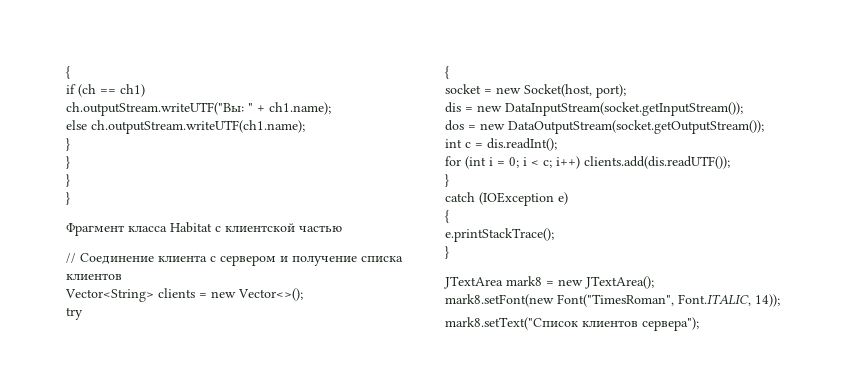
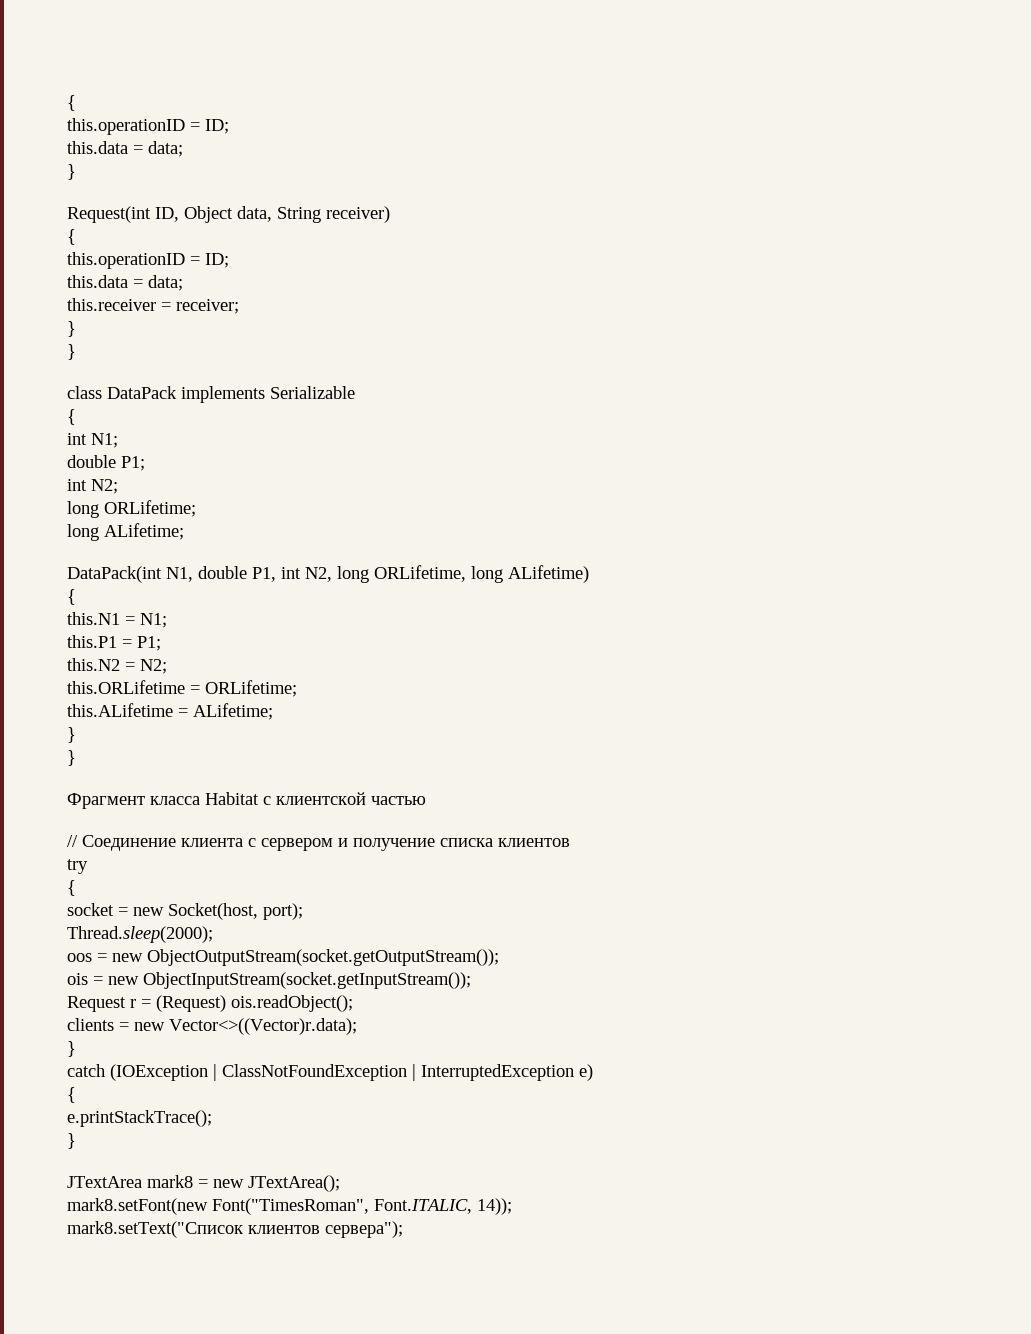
[66,66,70,79] [66,84,145,97] [66,102,331,116] [66,120,305,134] [66,138,70,151] [66,156,70,169] { // if (ch == ch1) // ch.outputStream.writeUTF("Вы: " + ch1.name); // else ch.outputStream.writeUTF(ch1.name); // } // } -> [67,95,76,111] [67,118,229,135] [67,141,183,157] [67,164,76,180] [67,206,390,223] [67,229,76,245] [67,252,229,269] [67,275,183,291] [67,298,239,314] [67,321,76,337] [67,344,76,360] [67,386,355,403] [67,409,76,425] [67,433,118,448] [67,455,145,471] [67,479,118,494] [67,500,196,518] [67,523,184,541] [67,565,589,583] [67,589,76,605] [67,612,167,628] [67,635,161,651] [67,658,167,674] [67,680,297,697] [67,703,273,720] { // this.operationID = ID; // this.data = data; // } // Request(int ID, Object data, String receiver) // { // this.operationID = ID; // this.data = data; // this.receiver = receiver; // } // } // class DataPack implements Serializable // { // int N1; // double P1; // int N2; // long ORLifetime; // long ALifetime; // DataPack(int N1, double P1, int N2, long ORLifetime, long ALifetime) // { // this.N1 = N1; // this.P1 = P1; // this.N2 = N2; // this.ORLifetime = ORLifetime; // this.ALifetime = ALifetime;
[65,288,303,302] // Vector<String> clients = new Vector<>(); -> (570, 842) none
[445,102,743,116] [445,120,764,134] [445,138,557,151] [445,156,730,169] dis = new DataInputStream(socket.getInputStream()); // dos = new DataOutputStream(socket.getOutputStream()); // int c = dis.readInt(); // for (int i = 0; i < c; i++) clients.add(dis.readUTF()); -> [67,926,213,943] [67,949,499,966] [67,972,471,989] [67,995,353,1012] [67,1018,357,1035] Thread.sleep(2000); // oos = new ObjectOutputStream(socket.getOutputStream()); // ois = new ObjectInputStream(socket.getInputStream()); // Request r = (Request) ois.readObject(); // clients = new Vector<>((Vector)r.data);
(554, 199) none -> [213,1064,574,1081] | ClassNotFoundException | InterruptedException

